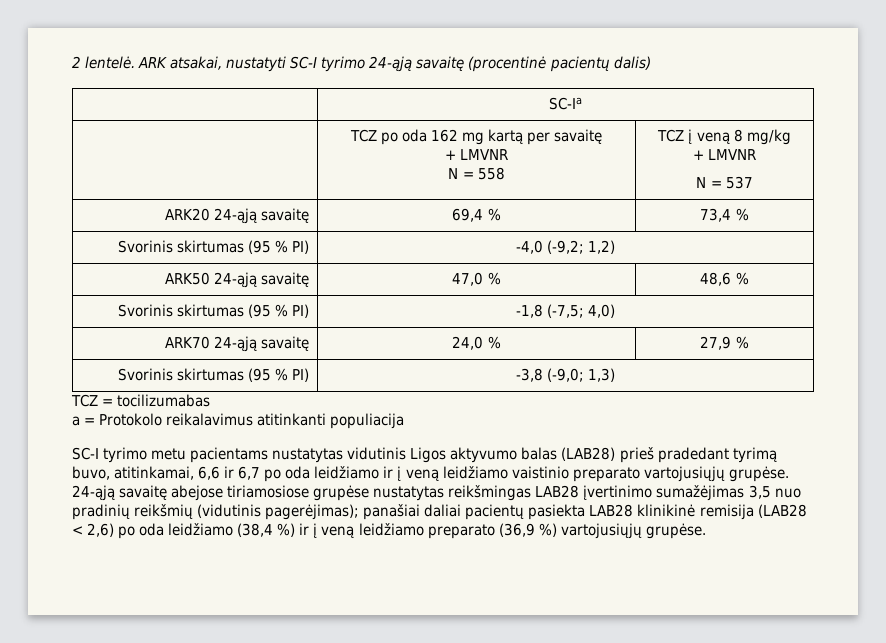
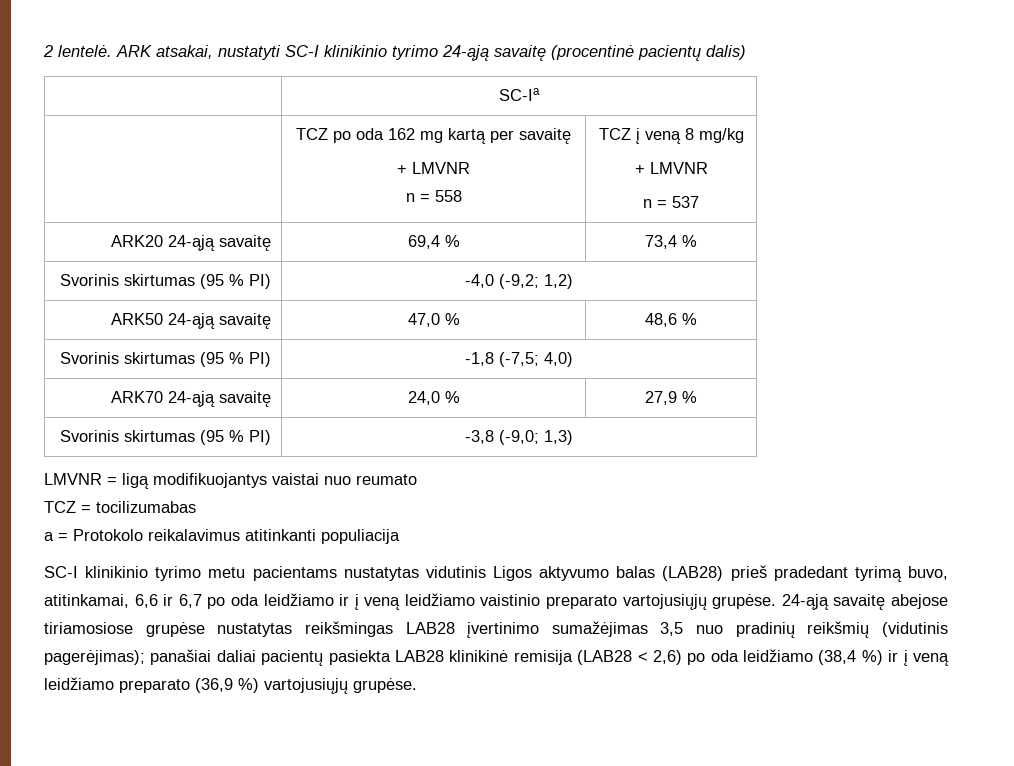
(318, 62) none -> [324,45,387,57] klinikinio
[448,168,459,179] N -> [405,193,415,202] n
[696,177,707,188] N -> [643,199,652,208] n
(616, 375) none -> [44,473,417,489] // LMVNR = ligą modifikuojantys vaistai nuo reumato
(99, 453) none -> [85,566,149,578] klinikinio

